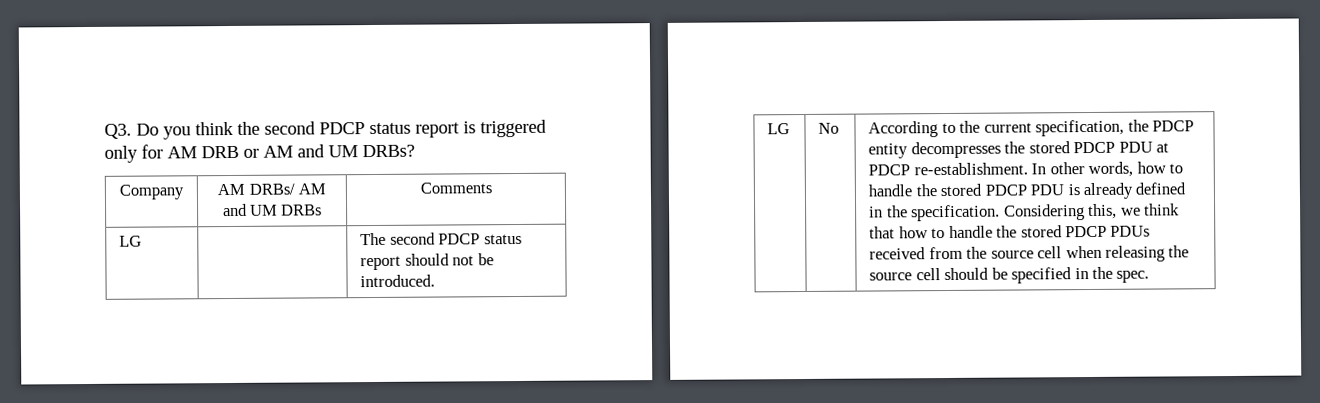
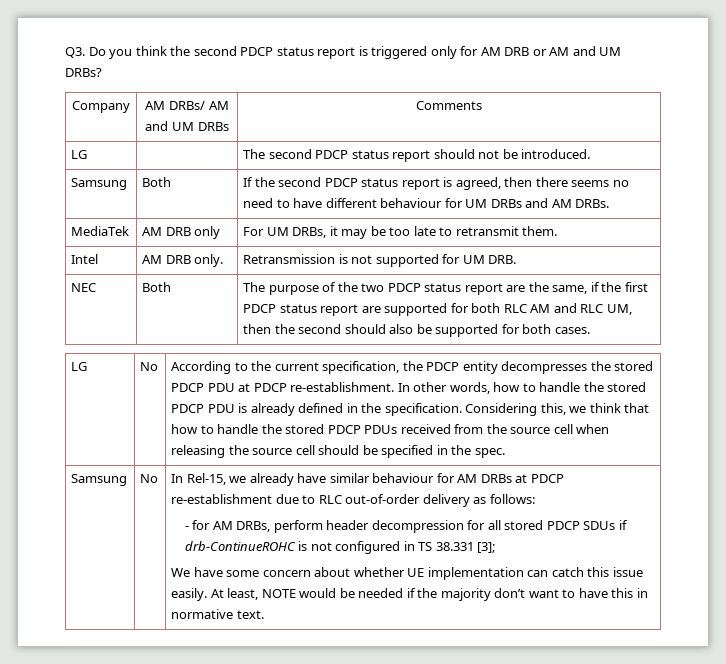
(436, 281) none -> [71,178,128,190] [142,177,172,187] [243,177,629,190] [243,198,610,208] [71,226,130,236] [142,226,221,239] [243,226,558,239] [71,254,99,264] [142,254,224,267] [243,254,517,267] [71,283,97,292] [142,282,172,292] [243,282,648,295] [243,303,632,316] [243,324,590,337] // Samsung | Both | If the second PDCP status report is agreed, then there seems no need to have different behaviour for UM DRBs and AM DRBs. // MediaTek | AM DRB only | For UM DRBs, it may be too late to retransmit them. // Intel | AM DRB only. | Retransmission is not supported for UM DRB. // NEC | Both | The purpose of the two PDCP status report are the same, if the first PDCP status report are supported for both RLC AM and RLC UM, then the second should also be supported for both cases.
(1150, 276) none -> [71,474,128,486] [140,474,159,483] [171,473,564,486] [171,494,535,507] [184,520,628,533] [184,541,496,554] [171,567,643,580] [171,588,648,601] [171,609,264,619] // Samsung | No | In Rel-15, we already have similar behaviour for AM DRBs at PDCP re-establishment due to RLC out-of-order delivery as follows: // - for AM DRBs, perform header decompression for all stored PDCP SDUs if drb-ContinueROHC is not configured in TS 38.331 [3]; // We have some concern about whether UE implementation can catch this issue easily. At least, NOTE would be needed if the majority don’t want to have this in normative text.

